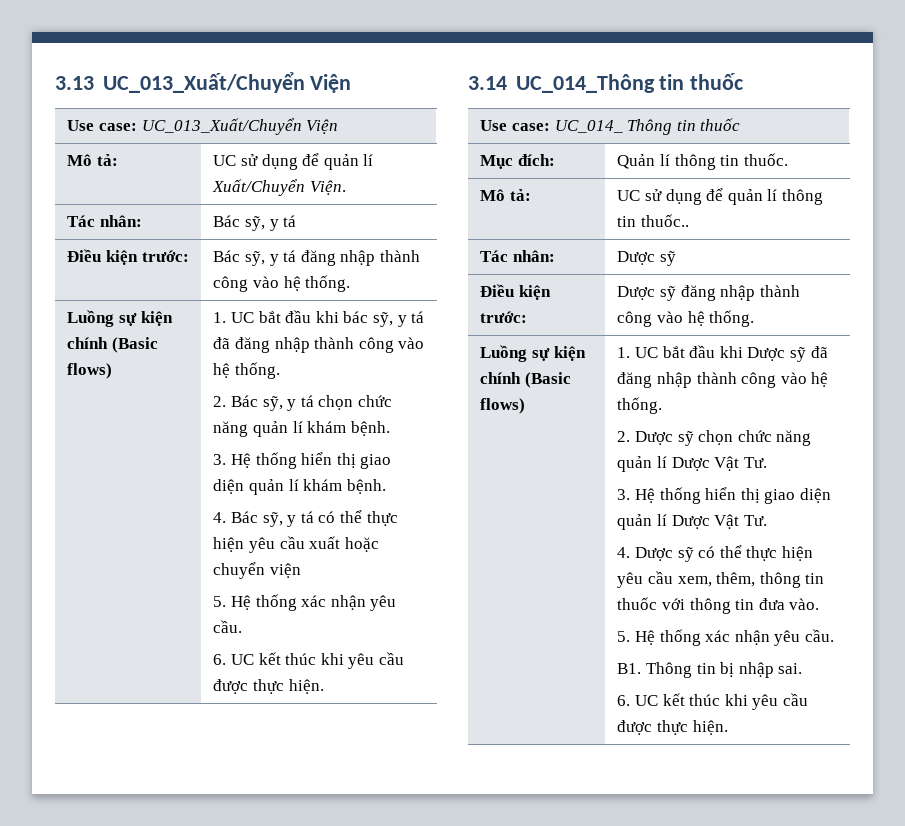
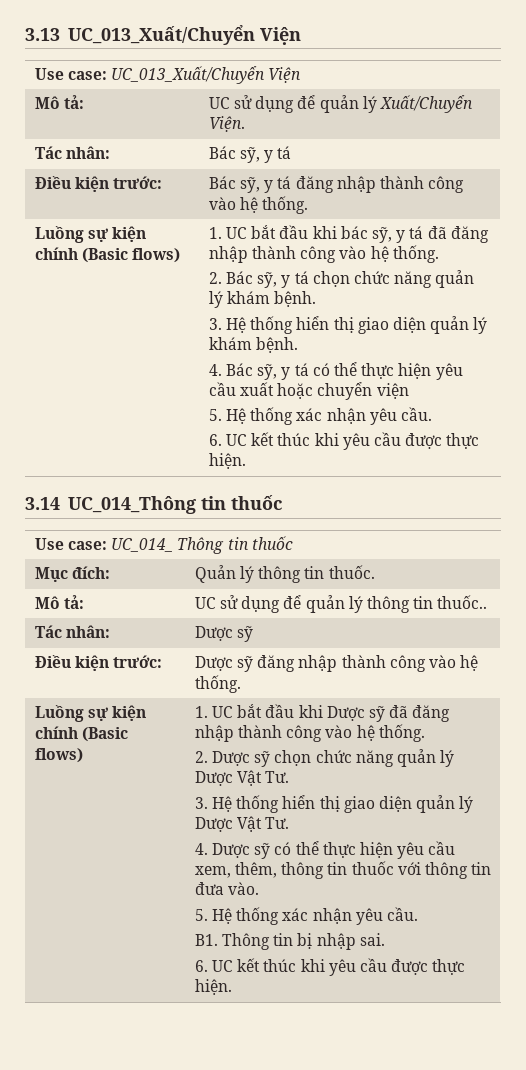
[363,154,374,166] lí -> [362,96,377,113] lý
[292,421,303,433] lí -> [208,291,223,308] lý
[288,479,299,491] lí -> [473,317,488,334] lý
[659,154,670,166] lí -> [240,566,255,583] lý
[767,189,778,201] lí -> [348,596,363,613] lý
[656,456,667,468] lí -> [440,750,455,767] lý
[656,514,667,526] lí -> [459,796,474,813] lý

